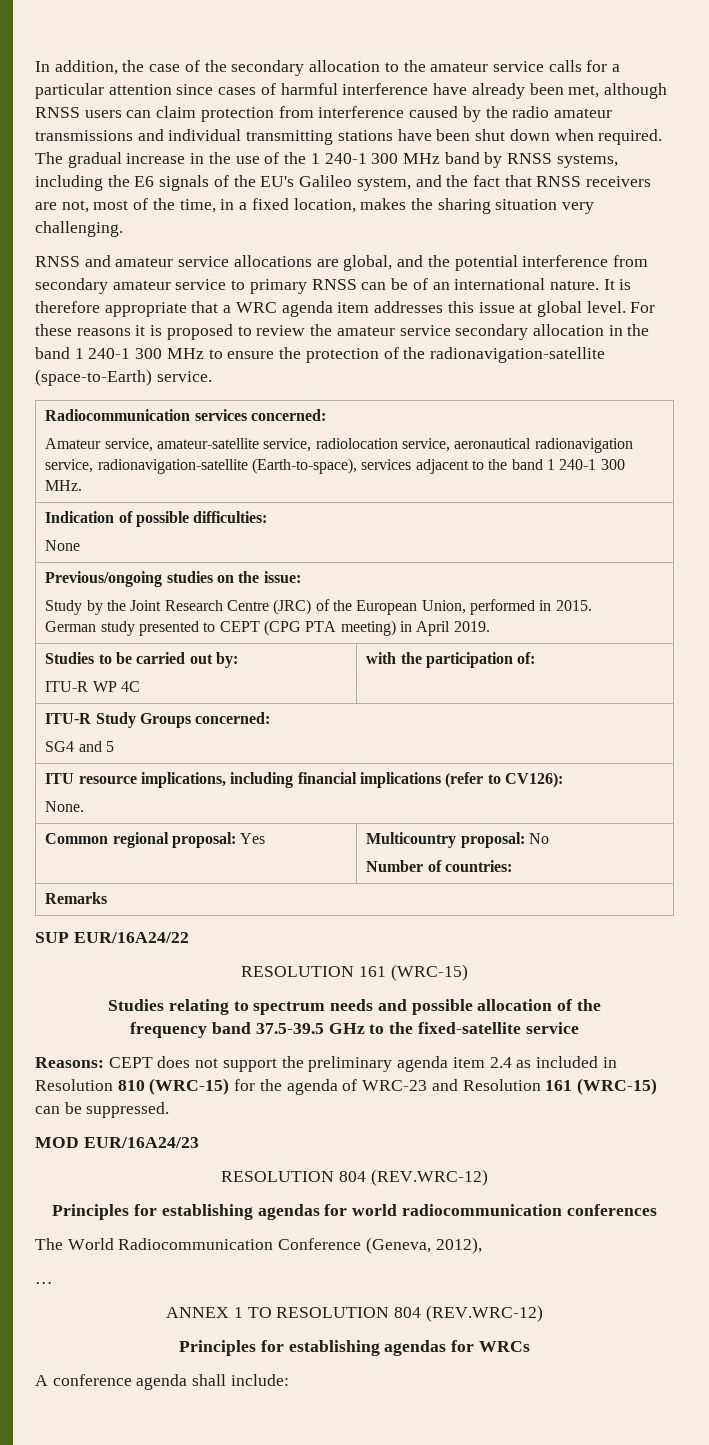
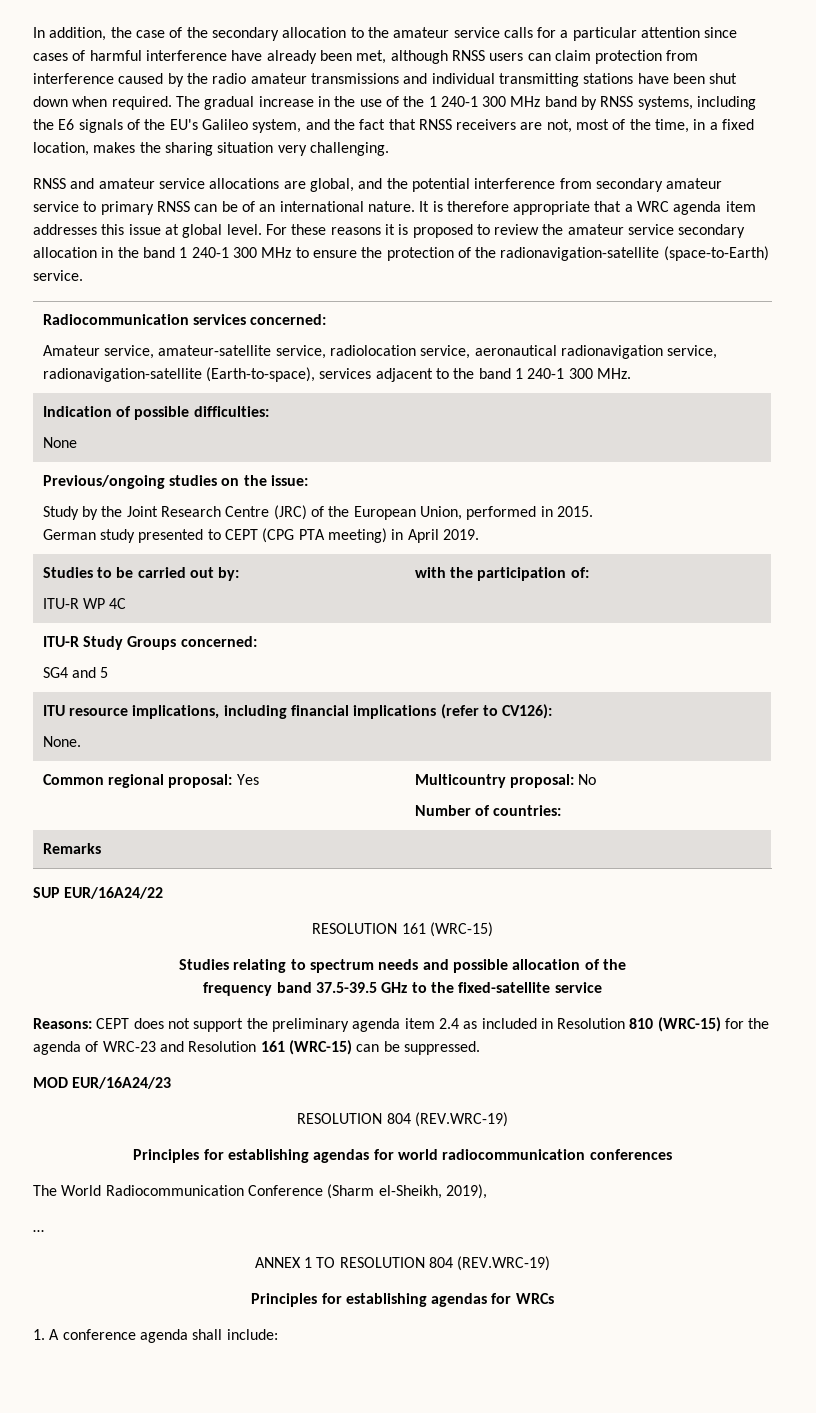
[370,1169,488,1186] (REV.WRC-12) -> [414,1112,508,1127] (REV.WRC-19)
[365,1237,482,1254] (Geneva, 2012), -> [327,1184,487,1199] (Sharm el-Sheikh, 2019),
[425,1305,543,1322] (REV.WRC-12) -> [457,1256,551,1271] (REV.WRC-19)
(530, 1346) none -> [33,1329,45,1340] 1.

